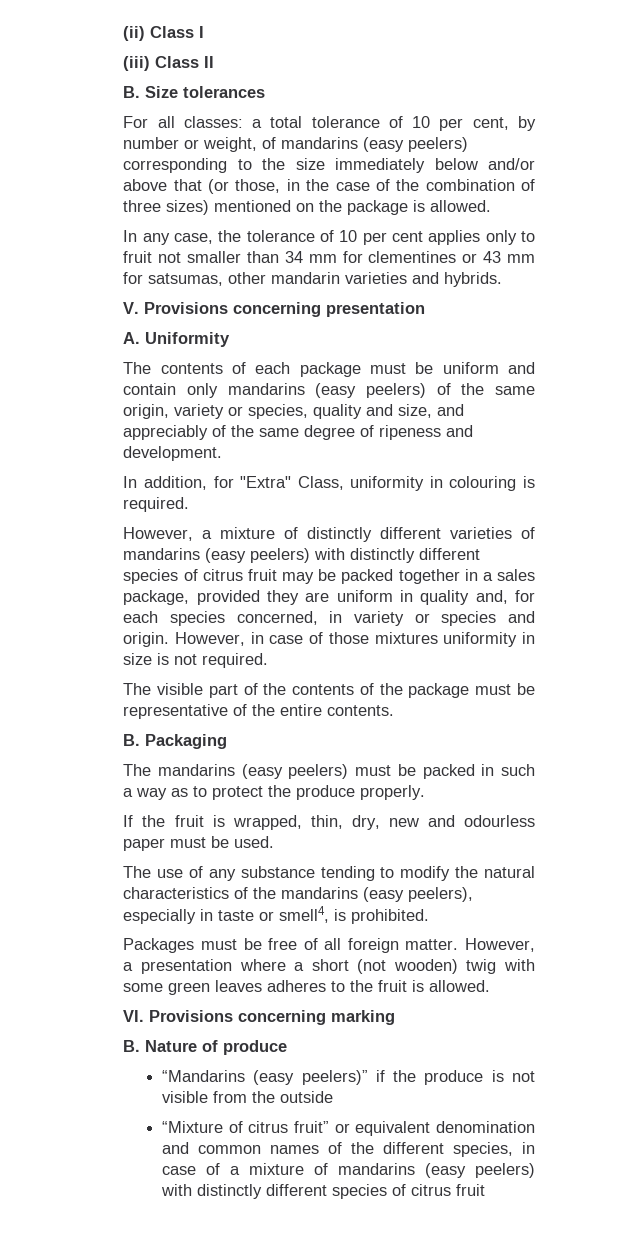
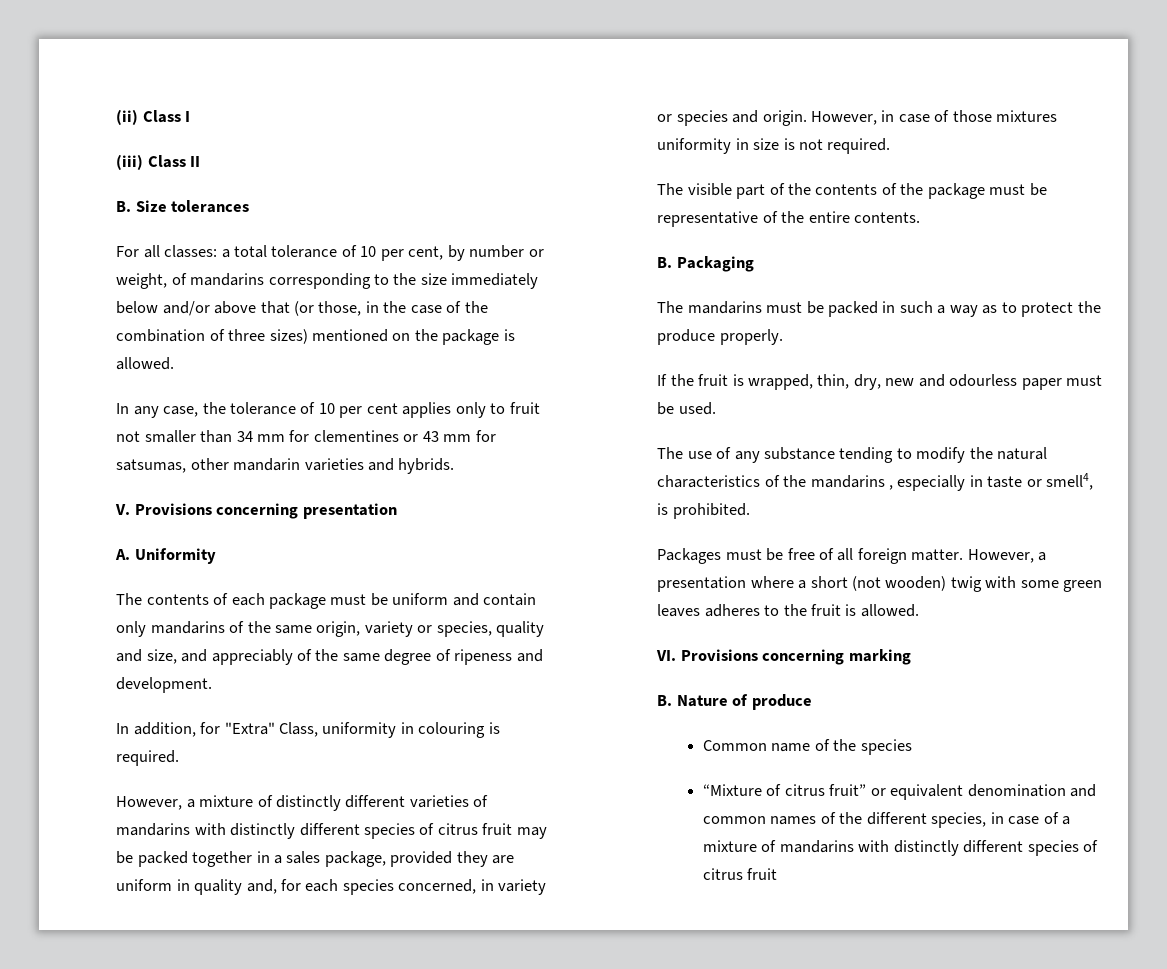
[363,137,469,152] (easy peelers) -> (265, 279) none
[315,383,427,398] (easy peelers) -> (225, 627) none
[205,548,311,563] (easy peelers) -> (191, 829) none
[241,764,349,779] (easy peelers) -> (762, 307) none
[363,887,474,902] (easy peelers), -> [889,485,894,490] ,
[162,1070,535,1085] [162,1091,334,1103] “Mandarins (easy peelers)” if the produce is not visible from the outside -> [702,739,912,755] Common name of the species
[425,1163,535,1178] (easy peelers) -> (854, 846) none

